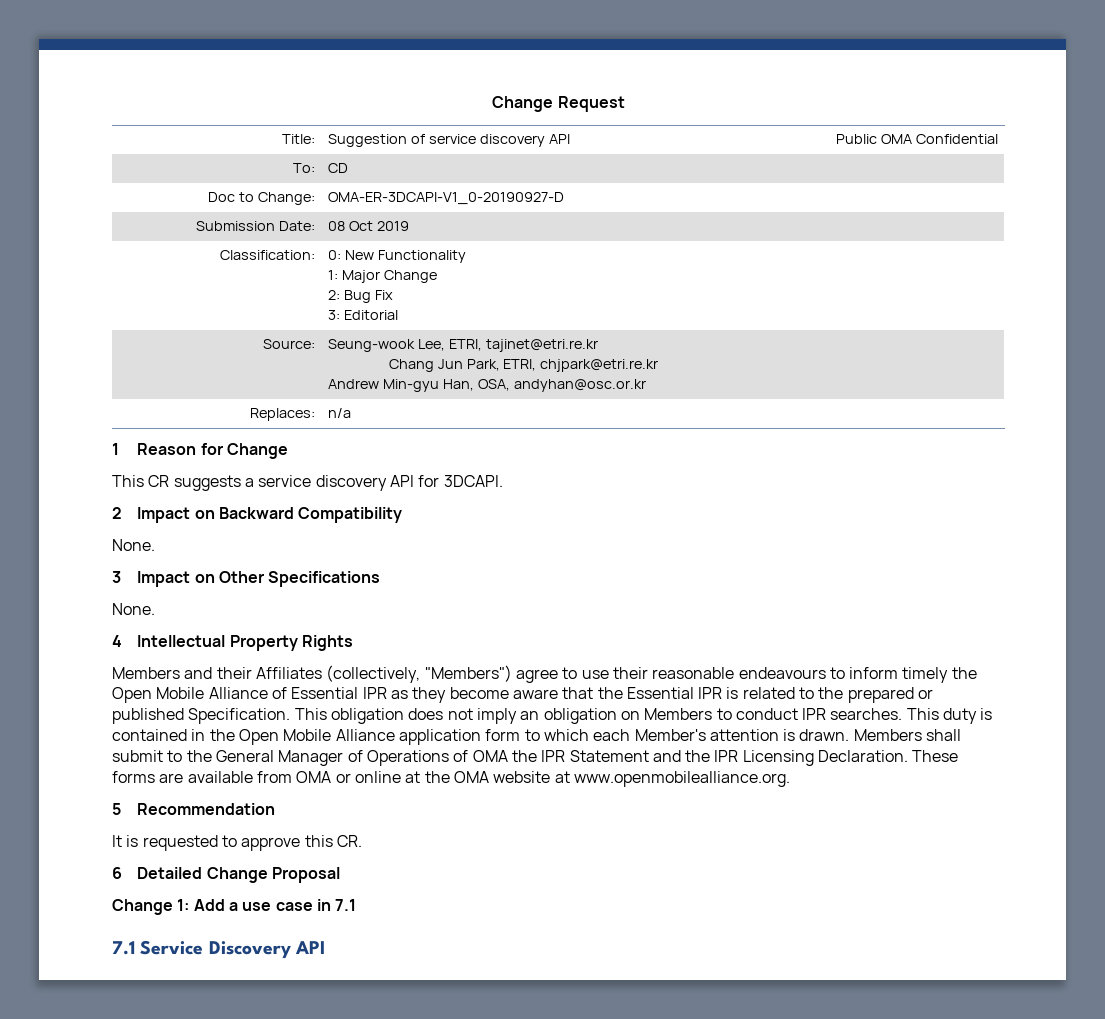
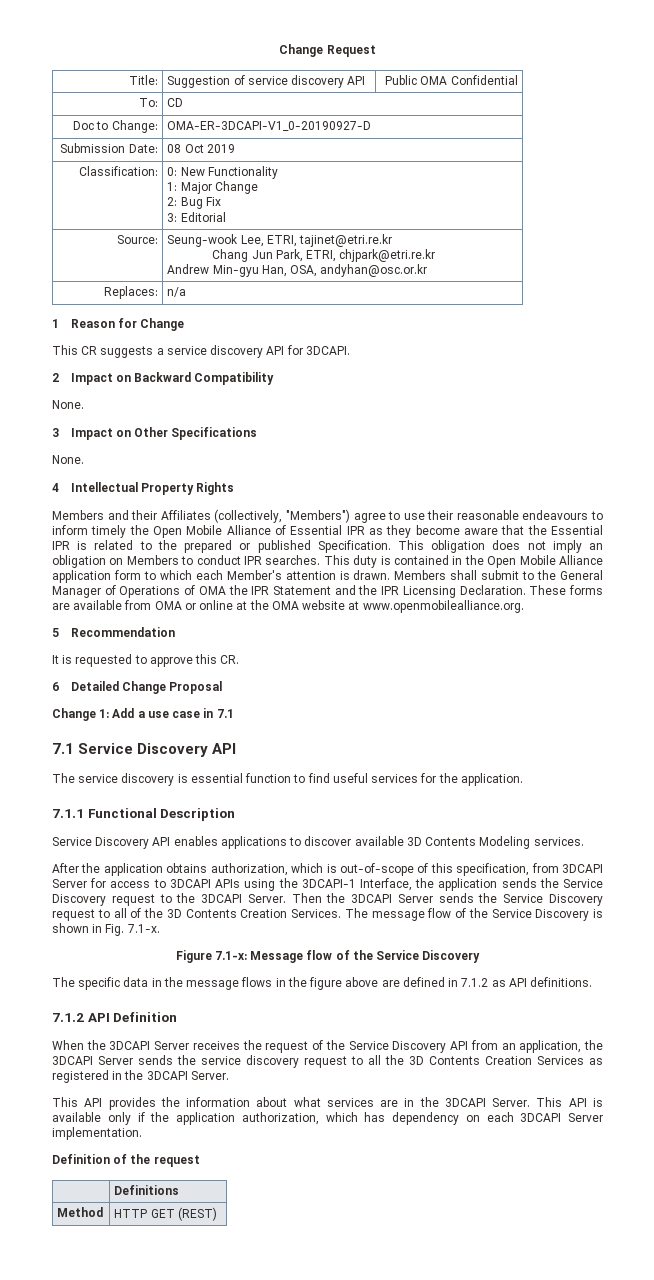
(325, 947) none -> [52,773,523,786] [52,808,236,821] [52,836,584,849] [52,863,604,876] [52,878,603,891] [52,893,603,906] [52,908,603,921] [52,923,160,936] [175,950,481,963] [52,977,593,990] [52,1012,178,1022] [52,1040,604,1053] [52,1055,603,1068] [52,1070,229,1083] [52,1097,603,1110] [52,1112,603,1125] [52,1127,142,1140] [52,1154,200,1167] [114,1185,180,1195] [57,1207,104,1217] [114,1207,217,1221] // The service discovery is essential function to find useful services for the application. // 7.1.1 Functional Description // Service Discovery API enables applications to discover available 3D Contents Modeling services. // After the application obtains authorization, which is out-of-scope of this specification, from 3DCAPI Server for access to 3DCAPI APIs using the 3DCAPI-1 Interface, the application sends the Service Discovery request to the 3DCAPI Server. Then the 3DCAPI Server sends the Service Discovery request to all of the 3D Contents Creation Services. The message flow of the Service Discovery is shown in Fig. 7.1-x. // Figure 7.1-x: Message flow of the Service Discovery // The specific data in the message flows in the figure above are defined in 7.1.2 as API definitions. // 7.1.2 API Definition // When the 3DCAPI Server receives the request of the Service Discovery API from an application, the 3DCAPI Server sends the service discovery request to all the 3D Contents Creation Services as registered in the 3DCAPI Server. // This API provides the information about what services are in the 3DCAPI Server. This API is available only if the application authorization, which has dependency on each 3DCAPI Server implementation. // Definition of the request // | Definitions // Method | HTTP GET (REST)

